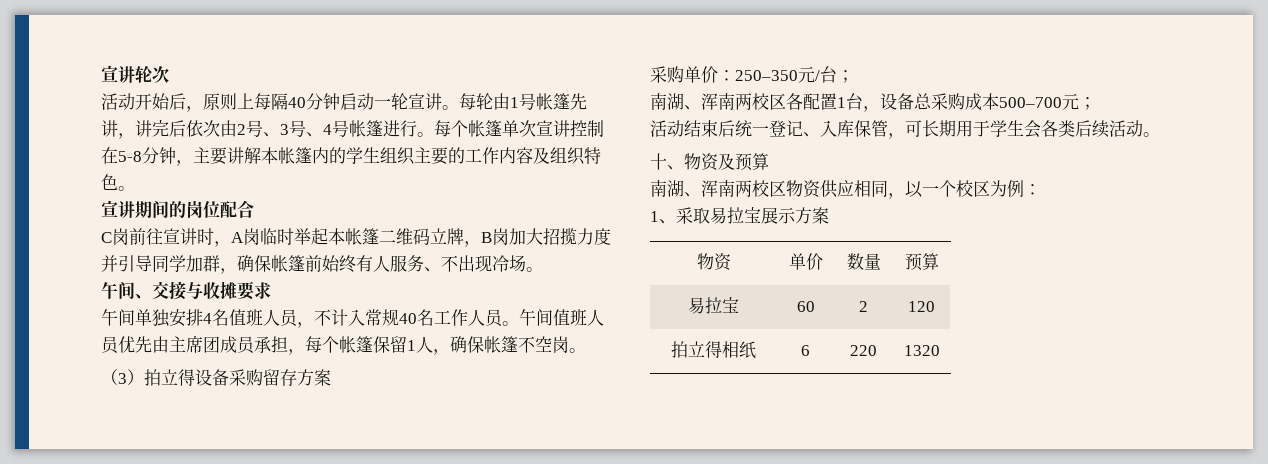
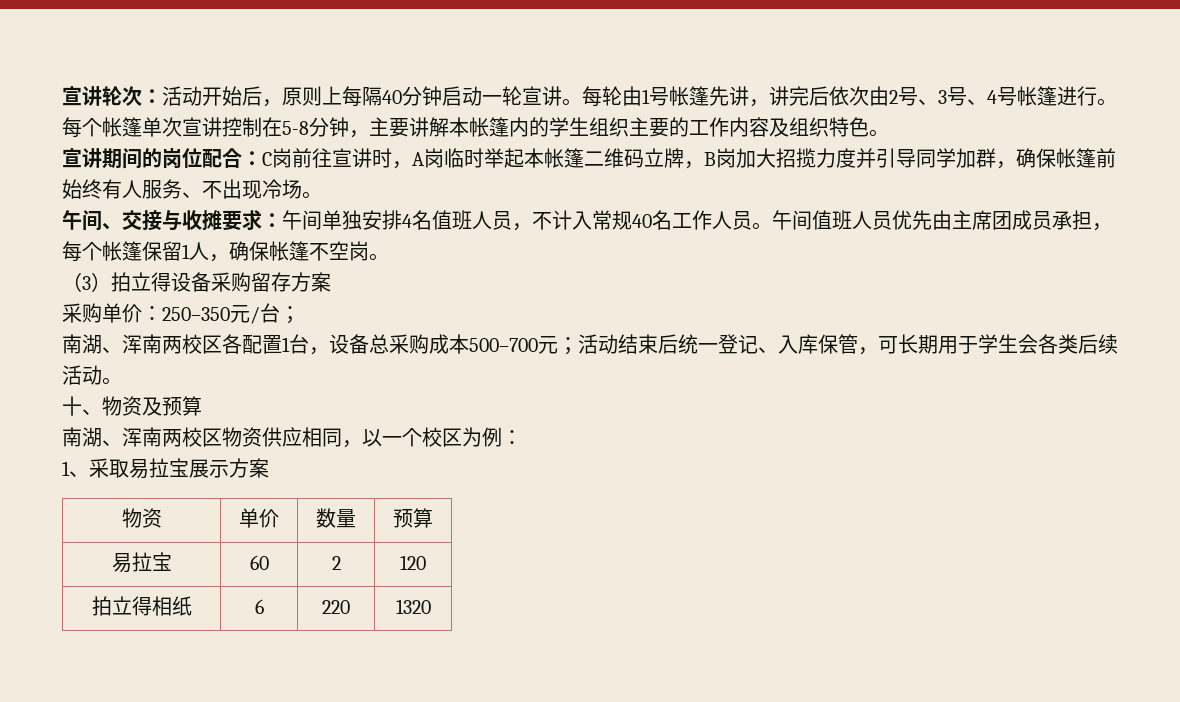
(169, 74) // -> [142,89,162,104] ：
(254, 209) // -> [242,151,262,166] ：
(271, 290) // -> [262,213,282,228] ：
(1096, 103) // -> (578, 346) none

